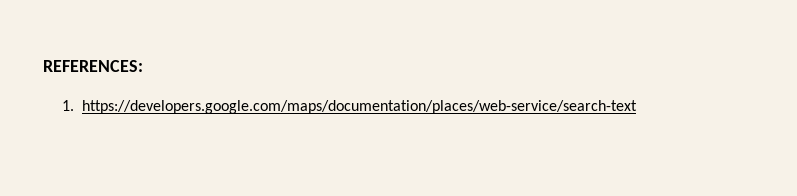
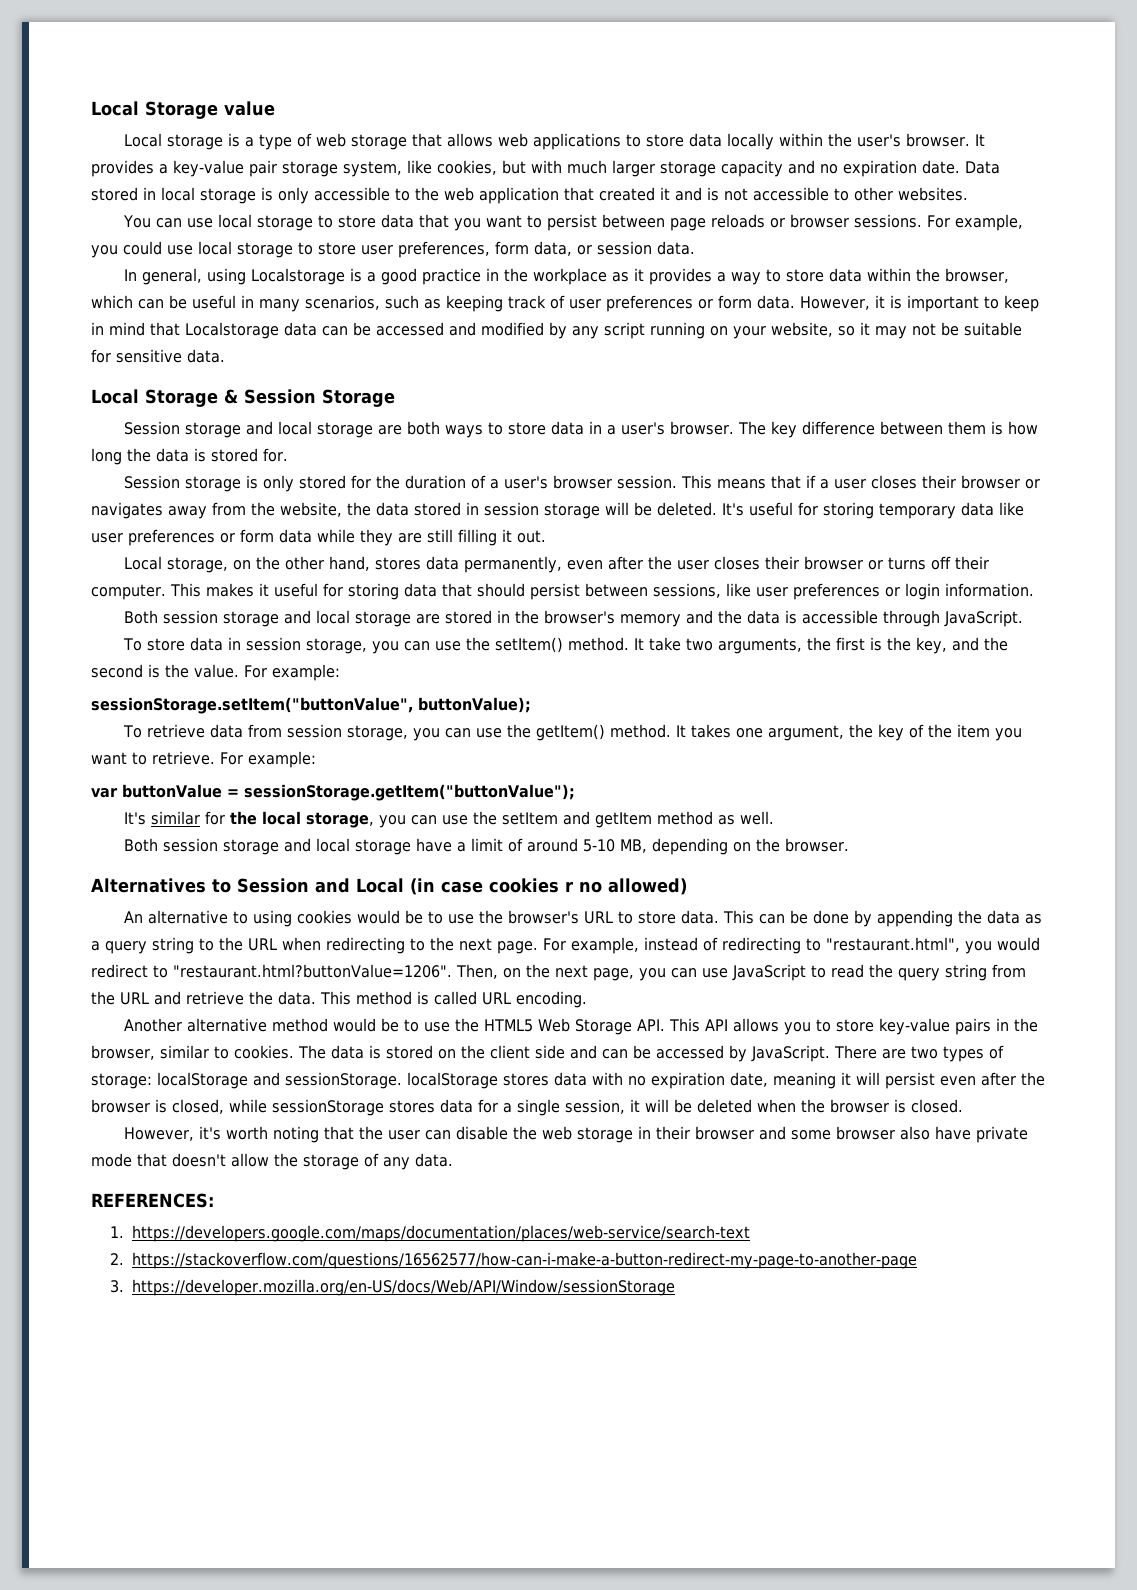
(43, 66) none -> [91,101,275,119] [124,133,986,150] [91,160,1000,177] [91,187,968,204] [123,214,1024,231] [91,241,695,258] [124,268,1010,285] [91,295,1039,312] [91,322,1022,339] [91,349,225,363] [91,389,395,407] [124,421,1039,438] [91,448,288,465] [124,475,1041,492] [91,502,1024,519] [91,529,546,546] [124,556,990,573] [91,583,1034,600] [124,610,1024,627] [123,637,1009,654] [91,664,340,681] [91,697,531,714] [123,724,1023,741] [91,751,316,768] [91,784,575,801] [124,811,775,828] [124,838,850,855] [91,878,687,895] [124,910,1043,927] [91,937,1040,954] [91,964,1026,981] [91,991,587,1008] [124,1018,1039,1035] [91,1045,1004,1062] [91,1072,1045,1089] [91,1099,963,1116] [124,1126,1029,1143] [91,1153,453,1170] Local Storage value // Local storage is a type of web storage that allows web applications to store data locally within the user's browser. It provides a key-value pair storage system, like cookies, but with much larger storage capacity and no expiration date. Data stored in local storage is only accessible to the web application that created it and is not accessible to other websites. // You can use local storage to store data that you want to persist between page reloads or browser sessions. For example, you could use local storage to store user preferences, form data, or session data. // In general, using Localstorage is a good practice in the workplace as it provides a way to store data within the browser, which can be useful in many scenarios, such as keeping track of user preferences or form data. However, it is important to keep in mind that Localstorage data can be accessed and modified by any script running on your website, so it may not be suitable for sensitive data. // Local Storage & Session Storage // Session storage and local storage are both ways to store data in a user's browser. The key difference between them is how long the data is stored for. // Session storage is only stored for the duration of a user's browser session. This means that if a user closes their browser or navigates away from the website, the data stored in session storage will be deleted. It's useful for storing temporary data like user preferences or form data while they are still filling it out. // Local storage, on the other hand, stores data permanently, even after the user closes their browser or turns off their computer. This makes it useful for storing data that should persist between sessions, like user preferences or login information. // Both session storage and local storage are stored in the browser's memory and the data is accessible through JavaScript. // To store data in session storage, you can use the setItem() method. It take two arguments, the first is the key, and the second is the value. For example: // sessionStorage.setItem("buttonValue", buttonValue); // To retrieve data from session storage, you can use the getItem() method. It takes one argument, the key of the item you want to retrieve. For example: // var buttonValue = sessionStorage.getItem("buttonValue"); // It's similar for the local storage, you can use the setItem and getItem method as well. // Both session storage and local storage have a limit of around 5-10 MB, depending on the browser. // Alternatives to Session and Local (in case cookies r no allowed) // An alternative to using cookies would be to use the browser's URL to store data. This can be done by appending the data as a query string to the URL when redirecting to the next page. For example, instead of redirecting to "restaurant.html", you would redirect to "restaurant.html?buttonValue=1206". Then, on the next page, you can use JavaScript to read the query string from the URL and retrieve the data. This method is called URL encoding. // Another alternative method would be to use the HTML5 Web Storage API. This API allows you to store key-value pairs in the browser, similar to cookies. The data is stored on the client side and can be accessed by JavaScript. There are two types of storage: localStorage and sessionStorage. localStorage stores data with no expiration date, meaning it will persist even after the browser is closed, while sessionStorage stores data for a single session, it will be deleted when the browser is closed. // However, it's worth noting that the user can disable the web storage in their browser and some browser also have private mode that doesn't allow the storage of any data. //
(638, 107) none -> [110,1252,918,1269] [110,1279,676,1296] // 2. https://stackoverflow.com/questions/16562577/how-can-i-make-a-button-redirect-my-page-to-another-page // 3. https://developer.mozilla.org/en-US/docs/Web/API/Window/sessionStorage

